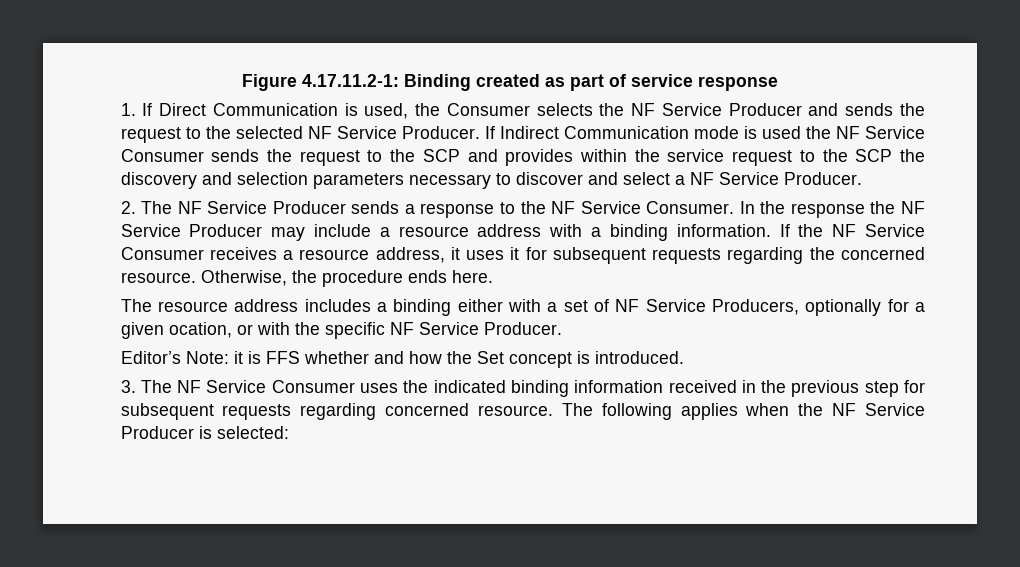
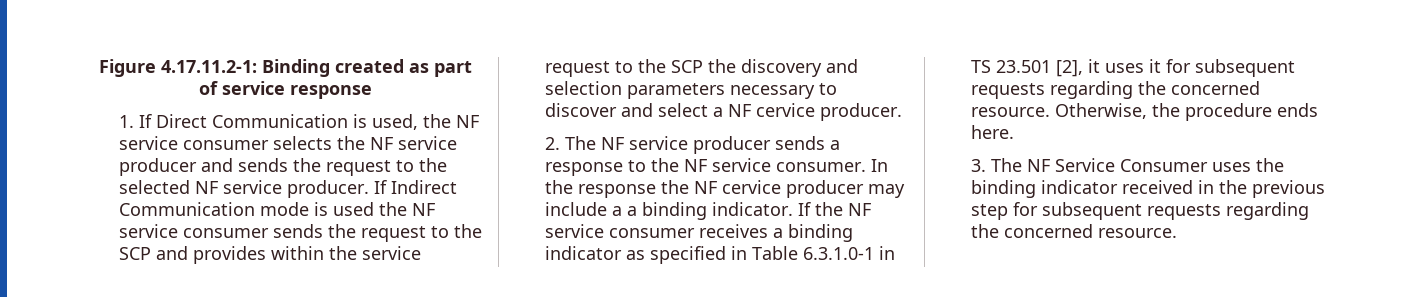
[446,103,530,116] Consumer -> [455,115,479,128] [118,136,269,150] NF service consumer
[661,103,802,116] Service Producer -> [397,136,457,150] [118,158,197,176] service producer
[336,126,480,139] Service Producer. -> [222,180,369,198] service producer.
[864,126,925,139] [120,149,204,162] Service Consumer -> [118,224,269,238] service consumer
[718,172,862,185] Service Producer. -> [755,103,902,121] cervice producer.
[207,201,346,214] Service Producer -> [628,136,771,154] service producer
[580,201,735,214] Service Consumer. -> [711,158,866,172] service consumer.
[120,224,263,237] Service Producer -> [721,180,864,198] cervice producer
[398,224,771,241] resource address with a binding information. -> [626,202,793,220] a binding indicator.
[864,224,925,237] [120,247,445,263] Service Consumer receives a resource address, -> [544,224,853,242] [544,246,895,264] [970,60,1083,77] service consumer receives a binding indicator as specified in Table 6.3.1.0-1 in TS 23.501 [2],
[120,299,925,316] [120,322,562,339] [120,351,684,368] // The resource address includes a binding either with a set of NF Service Producers, optionally for a given ocation, or with the specific NF Service Producer. // Editor’s Note: it is FFS whether and how the Set concept is introduced. -> (1014, 132) none
[433,380,664,397] indicated binding information -> [970,180,1118,198] binding indicator
[385,403,926,420] [120,426,289,439] concerned resource. The following applies when the NF Service Producer is selected: -> [970,224,1177,238] the concerned resource.

